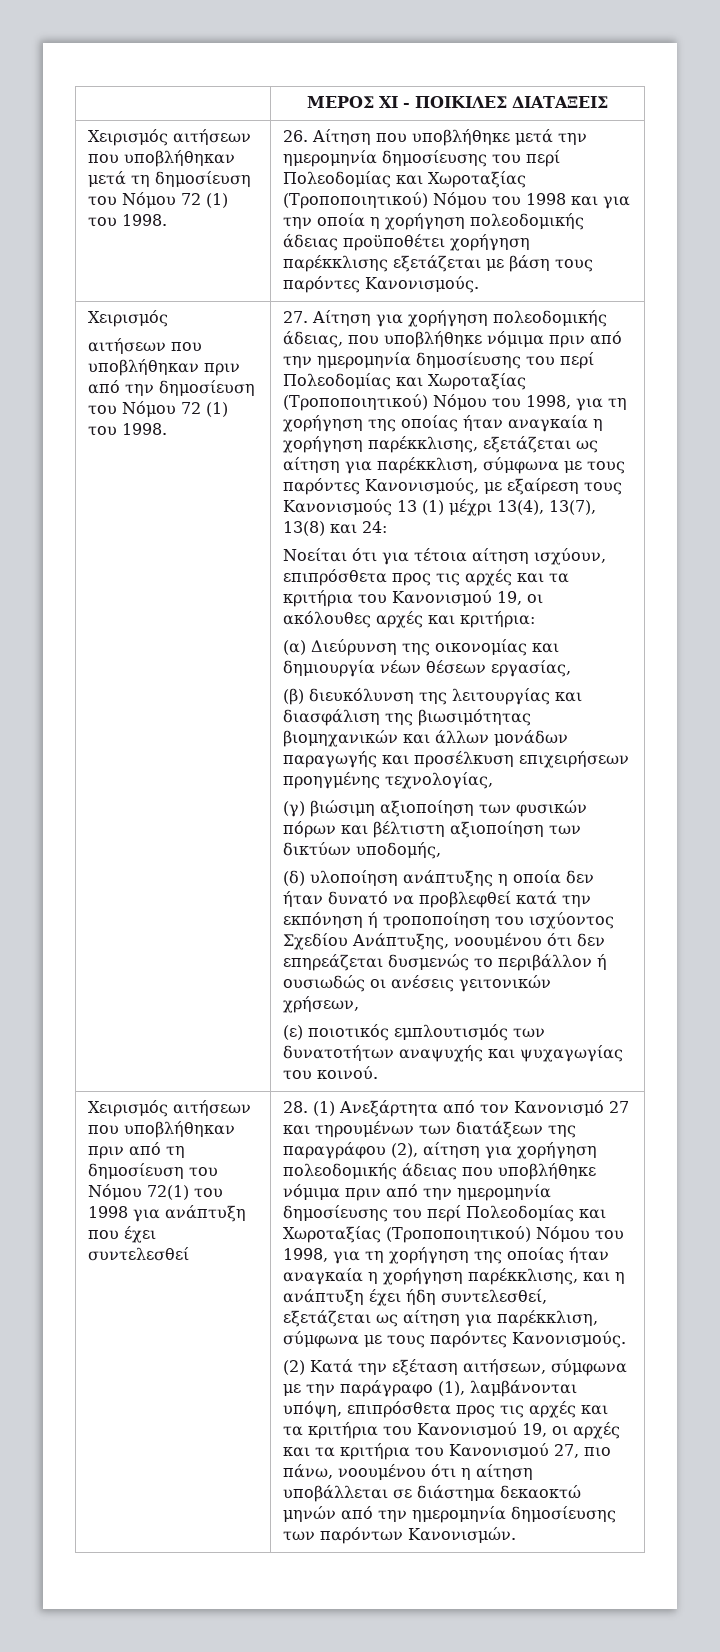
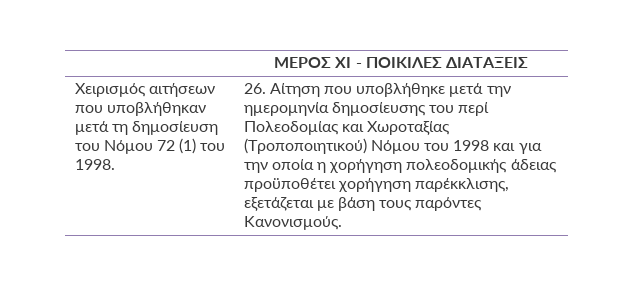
[283,255,389,272] παρέκκλισης -> [414,178,509,192] παρέκκλισης,
[88,310,169,327] [88,338,203,354] [88,359,241,376] [88,380,256,396] [88,401,229,417] [88,423,168,436] [283,310,608,327] [283,331,623,348] [283,352,595,369] [283,373,527,390] [283,394,628,411] [283,415,604,432] [283,436,599,453] [283,457,626,474] [283,478,623,495] [283,499,597,516] [283,521,388,536] [283,548,607,565] [283,569,570,586] [283,590,544,607] [283,611,536,628] [283,639,560,656] [283,660,572,677] [283,688,583,705] [283,709,532,726] [283,730,569,747] [283,751,630,768] [283,772,494,789] [283,800,588,817] [283,821,582,838] [283,842,442,859] [283,870,595,887] [283,891,592,908] [283,912,615,929] [283,933,606,950] [283,954,608,971] [283,975,552,992] [283,996,360,1013] [283,1024,546,1041] [283,1045,624,1062] [283,1066,379,1080] [88,1100,252,1117] [88,1121,236,1138] [88,1142,186,1159] [88,1163,219,1179] [88,1184,224,1200] [88,1205,247,1222] [88,1226,157,1243] [88,1247,190,1261] [283,1100,630,1117] [283,1121,577,1138] [283,1142,598,1159] [283,1163,597,1180] [283,1184,552,1201] [283,1205,607,1222] [283,1226,625,1243] [283,1247,610,1264] [283,1268,626,1285] [283,1289,548,1306] [283,1310,599,1327] [283,1331,627,1348] [283,1359,628,1376] [283,1380,578,1397] [283,1401,609,1418] [283,1422,621,1439] [283,1443,612,1460] [283,1464,534,1480] [283,1485,582,1502] [283,1506,617,1523] [283,1527,517,1544] // Χειρισμός // αιτήσεων που υποβλήθηκαν πριν από την δημοσίευση του Νόμου 72 (1) του 1998. | 27. Αίτηση για χορήγηση πολεοδομικής άδειας, που υποβλήθηκε νόμιμα πριν από την ημερομηνία δημοσίευσης του περί Πολεοδομίας και Χωροταξίας (Τροποποιητικού) Νόμου του 1998, για τη χορήγηση της οποίας ήταν αναγκαία η χορήγηση παρέκκλισης, εξετάζεται ως αίτηση για παρέκκλιση, σύμφωνα με τους παρόντες Κανονισμούς, με εξαίρεση τους Κανονισμούς 13 (1) μέχρι 13(4), 13(7), 13(8) και 24: // Νοείται ότι για τέτοια αίτηση ισχύουν, επιπρόσθετα προς τις αρχές και τα κριτήρια του Κανονισμού 19, οι ακόλουθες αρχές και κριτήρια: // (α) Διεύρυνση της οικονομίας και δημιουργία νέων θέσεων εργασίας, // (β) διευκόλυνση της λειτουργίας και διασφάλιση της βιωσιμότητας βιομηχανικών και άλλων μονάδων παραγωγής και προσέλκυση επιχειρήσεων προηγμένης τεχνολογίας, // (γ) βιώσιμη αξιοποίηση των φυσικών πόρων και βέλτιστη αξιοποίηση των δικτύων υποδομής, // (δ) υλοποίηση ανάπτυξης η οποία δεν ήταν δυνατό να προβλεφθεί κατά την εκπόνηση ή τροποποίηση του ισχύοντος Σχεδίου Ανάπτυξης, νοουμένου ότι δεν επηρεάζεται δυσμενώς το περιβάλλον ή ουσιωδώς οι ανέσεις γειτονικών χρήσεων, // (ε) ποιοτικός εμπλουτισμός των δυνατοτήτων αναψυχής και ψυχαγωγίας του κοινού. // Χειρισμός αιτήσεων που υποβλήθηκαν πριν από τη δημοσίευση του Νόμου 72(1) του 1998 για ανάπτυξη που έχει συντελεσθεί | 28. (1) Ανεξάρτητα από τον Κανονισμό 27 και τηρουμένων των διατάξεων της παραγράφου (2), αίτηση για χορήγηση πολεοδομικής άδειας που υποβλήθηκε νόμιμα πριν από την ημερομηνία δημοσίευσης του περί Πολεοδομίας και Χωροταξίας (Τροποποιητικού) Νόμου του 1998, για τη χορήγηση της οποίας ήταν αναγκαία η χορήγηση παρέκκλισης, και η ανάπτυξη έχει ήδη συντελεσθεί, εξετάζεται ως αίτηση για παρέκκλιση, σύμφωνα με τους παρόντες Κανονισμούς. // (2) Κατά την εξέταση αιτήσεων, σύμφωνα με την παράγραφο (1), λαμβάνονται υπόψη, επιπρόσθετα προς τις αρχές και τα κριτήρια του Κανονισμού 19, οι αρχές και τα κριτήρια του Κανονισμού 27, πιο πάνω, νοουμένου ότι η αίτηση υποβάλλεται σε διάστημα δεκαοκτώ μηνών από την ημερομηνία δημοσίευσης των παρόντων Κανονισμών. -> (342, 223) none

